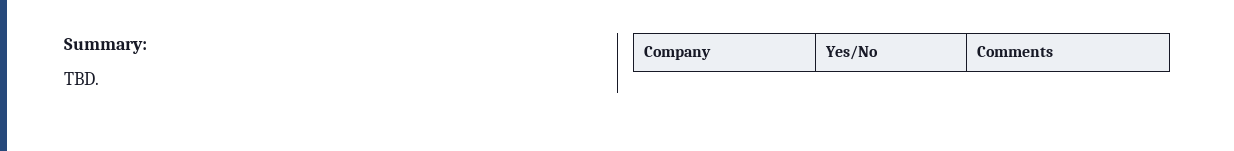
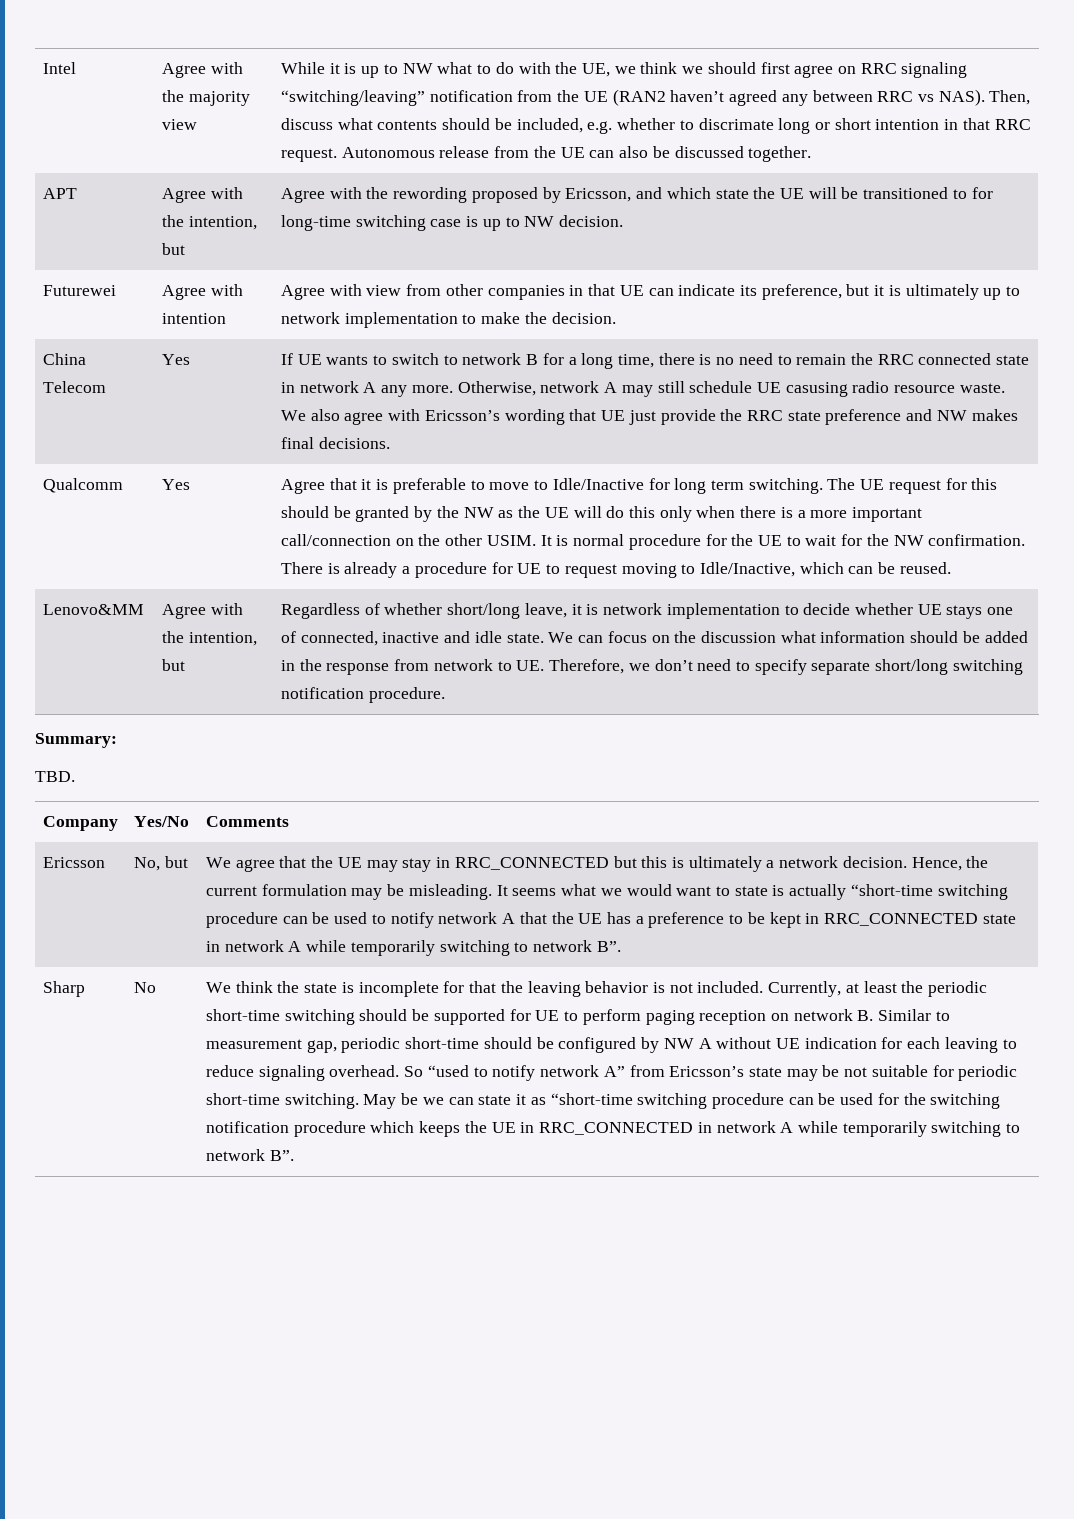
(64, 46) none -> [42,62,76,74] [161,62,243,78] [161,90,250,106] [161,119,197,130] [280,62,968,78] [280,89,1031,106] [280,118,1031,134] [280,146,812,162] [42,188,77,199] [161,187,243,203] [161,215,257,230] [161,243,185,255] [280,187,993,203] [280,215,624,231] [42,285,116,296] [161,284,243,300] [161,313,226,324] [280,284,1021,300] [280,312,616,328] [42,353,86,365] [42,381,106,393] [161,354,190,365] [280,353,1030,369] [280,381,1005,397] [280,409,1018,425] [280,437,390,449] [42,478,123,493] [161,479,190,490] [280,478,998,494] [280,506,923,522] [280,534,1026,550] [280,562,951,578] [42,604,144,615] [161,603,243,619] [161,631,257,646] [161,659,185,671] [280,603,1014,619] [280,631,1028,646] [280,659,1023,675] [280,687,445,703] Intel | Agree with the majority view | While it is up to NW what to do with the UE, we think we should first agree on RRC signaling “switching/leaving” notification from the UE (RAN2 haven’t agreed any between RRC vs NAS). Then, discuss what contents should be included, e.g. whether to discrimate long or short intention in that RRC request. Autonomous release from the UE can also be discussed together. // APT | Agree with the intention, but | Agree with the rewording proposed by Ericsson, and which state the UE will be transitioned to for long-time switching case is up to NW decision. // Futurewei | Agree with intention | Agree with view from other companies in that UE can indicate its preference, but it is ultimately up to network implementation to make the decision. // China Telecom | Yes | If UE wants to switch to network B for a long time, there is no need to remain the RRC connected state in network A any more. Otherwise, network A may still schedule UE casusing radio resource waste. We also agree with Ericsson’s wording that UE just provide the RRC state preference and NW makes final decisions. // Qualcomm | Yes | Agree that it is preferable to move to Idle/Inactive for long term switching. The UE request for this should be granted by the NW as the UE will do this only when there is a more important call/connection on the other USIM. It is normal procedure for the UE to wait for the NW confirmation. There is already a procedure for UE to request moving to Idle/Inactive, which can be reused. // Lenovo&MM | Agree with the intention, but | Regardless of whether short/long leave, it is network implementation to decide whether UE stays one of connected, inactive and idle state. We can focus on the discussion what information should be added in the response from network to UE. Therefore, we don’t need to specify separate short/long switching notification procedure. //
(1053, 51) none -> [42,857,105,868] [133,856,188,871] [205,856,989,872] [205,884,1008,900] [205,912,1016,928] [205,940,621,956] [42,981,85,997] [133,982,156,993] [205,981,988,997] [205,1009,950,1025] [205,1037,1017,1053] [205,1065,1018,1081] [205,1093,1001,1109] [205,1121,1021,1137] [205,1149,294,1161] // Ericsson | No, but | We agree that the UE may stay in RRC_CONNECTED but this is ultimately a network decision. Hence, the current formulation may be misleading. It seems what we would want to state is actually “short-time switching procedure can be used to notify network A that the UE has a preference to be kept in RRC_CONNECTED state in network A while temporarily switching to network B”. // Sharp | No | We think the state is incomplete for that the leaving behavior is not included. Currently, at least the periodic short-time switching should be supported for UE to perform paging reception on network B. Similar to measurement gap, periodic short-time should be configured by NW A without UE indication for each leaving to reduce signaling overhead. So “used to notify network A” from Ericsson’s state may be not suitable for periodic short-time switching. May be we can state it as “short-time switching procedure can be used for the switching notification procedure which keeps the UE in RRC_CONNECTED in network A while temporarily switching to network B”.

